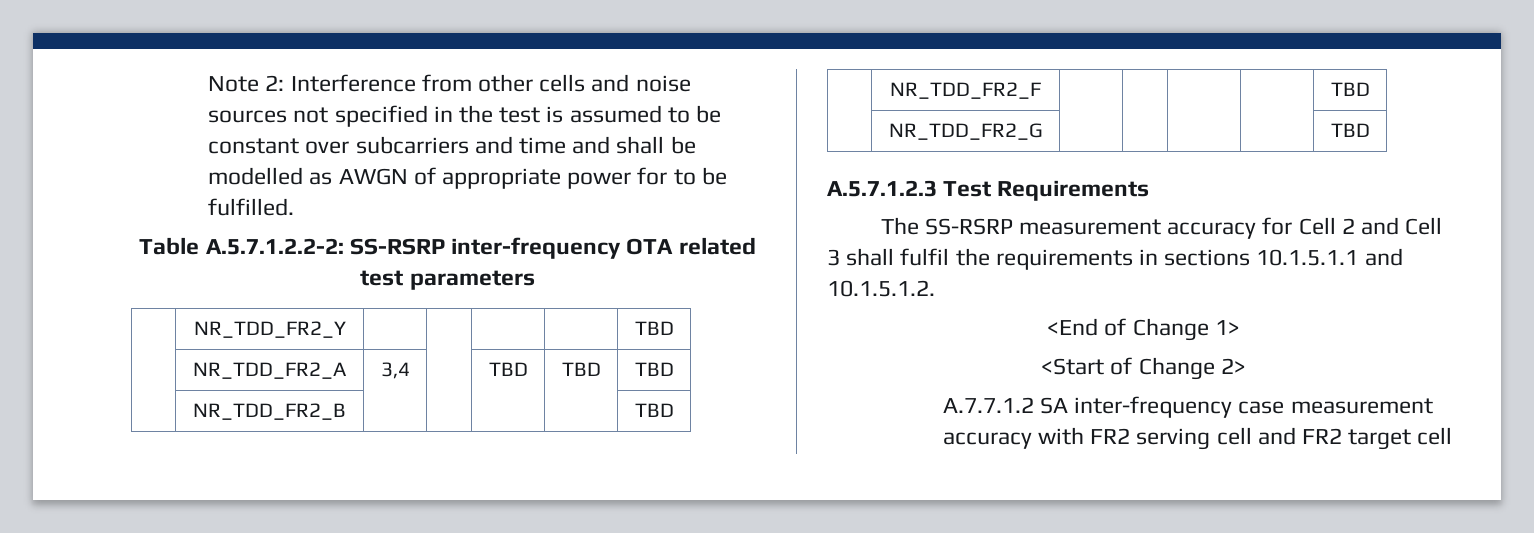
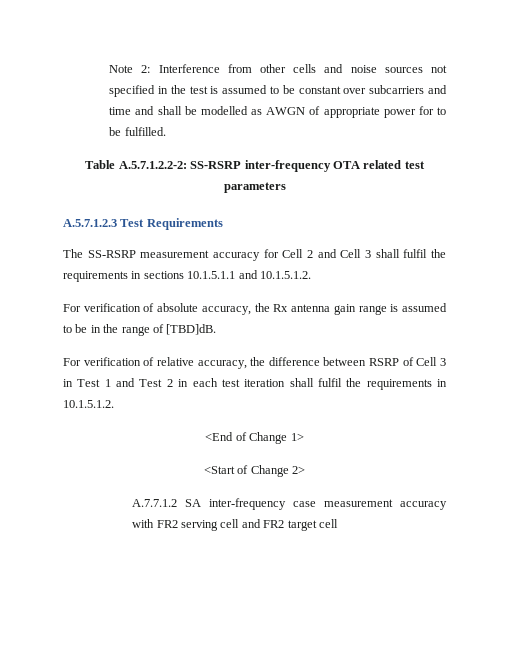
[193,321,346,338] [634,321,674,335] [193,362,347,379] [380,362,410,379] [488,362,528,376] [561,362,601,376] [634,362,674,376] [193,403,346,420] [634,403,674,417] [890,82,1041,99] [1330,82,1370,96] [888,123,1043,140] [1330,123,1370,137] // | NR_TDD_FR2_Y | | | | | TBD // | NR_TDD_FR2_A | 3,4 | | TBD | TBD | TBD // | NR_TDD_FR2_B | | | | | TBD // | NR_TDD_FR2_F | | | | | TBD // | NR_TDD_FR2_G | | | | | TBD -> (286, 187) none
(935, 288) none -> [63,303,448,315] [63,324,217,336] [63,357,446,369] [63,378,447,390] [63,400,114,408] // For verification of absolute accuracy, the Rx antenna gain range is assumed to be in the range of [TBD]dB. // For verification of relative accuracy, the difference between RSRP of Cell 3 in Test 1 and Test 2 in each test iteration shall fulfil the requirements in 10.1.5.1.2.

